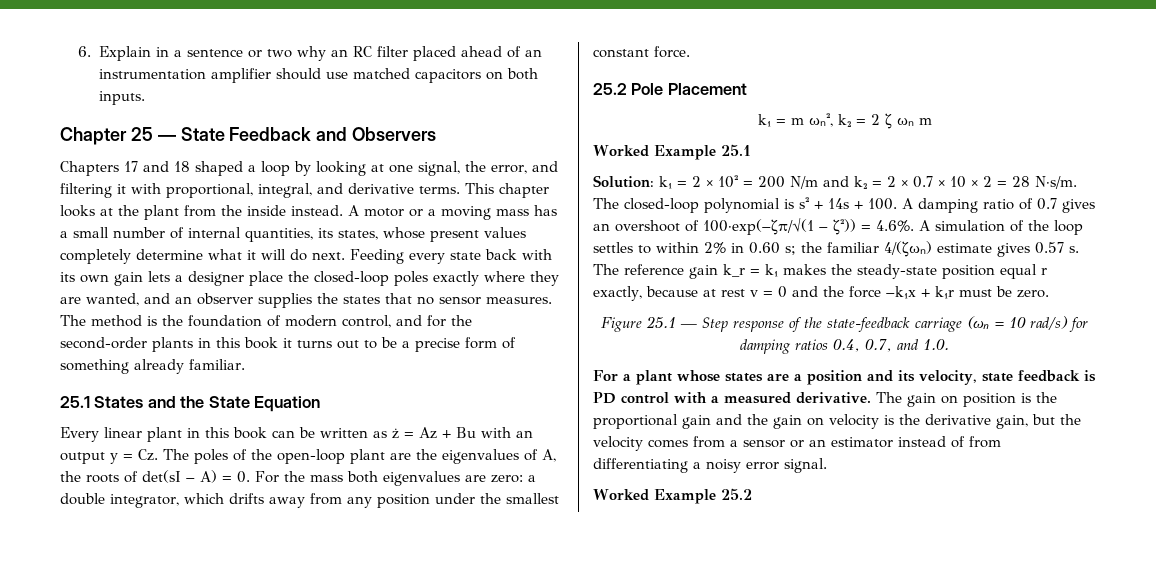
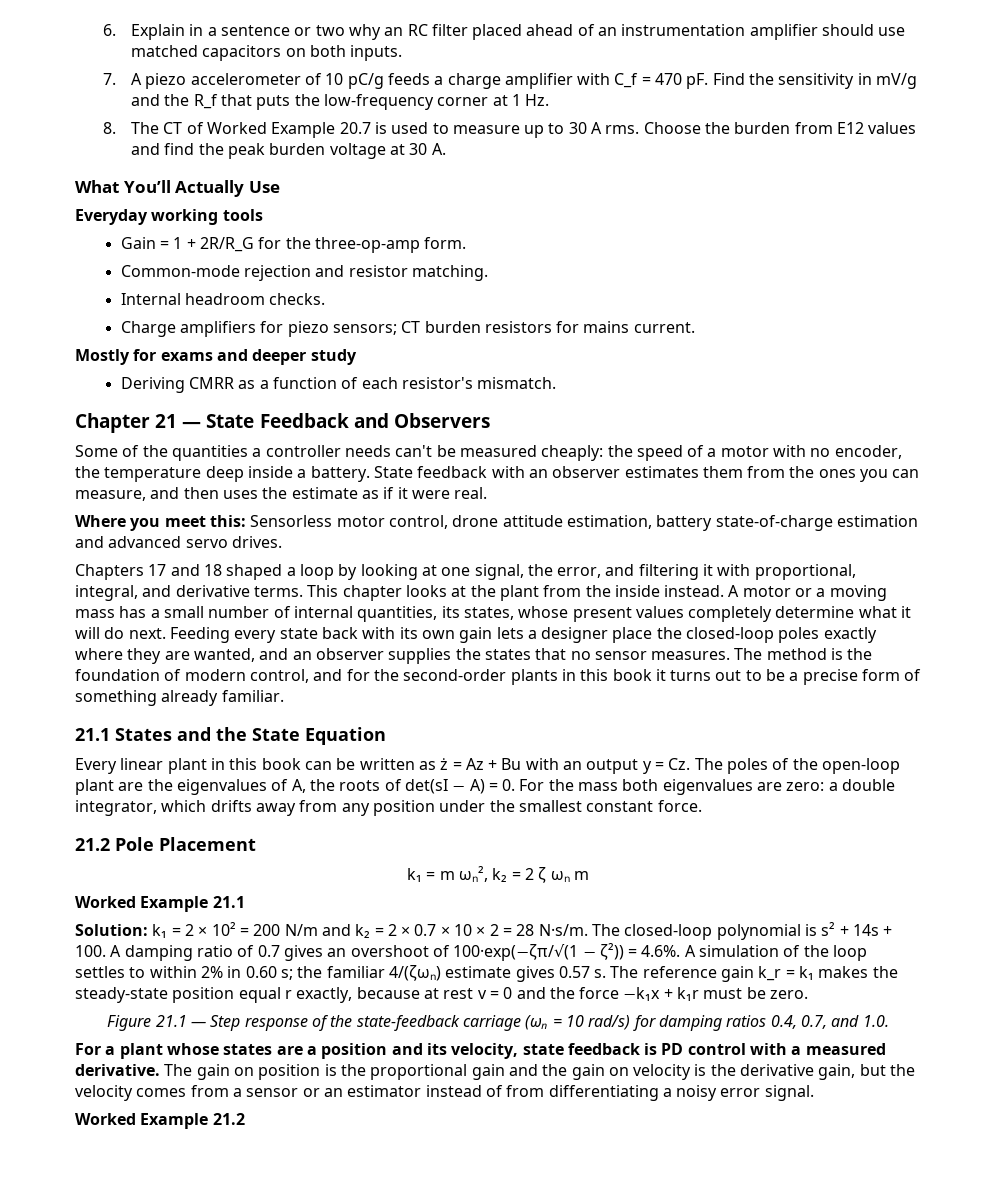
(145, 98) none -> [102,73,918,89] [130,94,550,110] [102,122,917,138] [130,143,446,159] [75,180,280,197] [75,209,263,225] [120,237,467,253] [120,265,488,281] [120,293,326,305] [120,321,695,337] [75,349,357,365] [120,377,557,393] // 7. A piezo accelerometer of 10 pC/g feeds a charge amplifier with C_f = 470 pF. Find the sensitivity in mV/g and the R_f that puts the low-frequency corner at 1 Hz. // 8. The CT of Worked Example 20.7 is used to measure up to 30 A rms. Choose the burden from E12 values and find the peak burden voltage at 30 A. // What You’ll Actually Use // Everyday working tools // Gain = 1 + 2R/R_G for the three-op-amp form. // Common-mode rejection and resistor matching. // Internal headroom checks. // Charge amplifiers for piezo sensors; CT burden resistors for mains current. // Mostly for exams and deeper study // Deriving CMRR as a function of each resistor's mismatch.
[130,127,153,141] 25 -> [155,414,178,428] 21
(437, 134) none -> [75,445,902,461] [75,466,920,482] [75,487,488,501] [75,515,918,531] [75,536,282,548] // Some of the quantities a controller needs can't be measured cheaply: the speed of a motor with no encoder, the temperature deep inside a battery. State feedback with an observer estimates them from the ones you can measure, and then uses the estimate as if it were real. // Where you meet this: Sensorless motor control, drone attitude estimation, battery state-of-charge estimation and advanced servo drives.
[60,396,90,408] 25.1 -> [75,728,110,741] 21.1
[593,83,627,95] 25.2 -> [75,838,110,851] 21.2
[720,144,751,156] 25.1 -> [212,896,245,908] 21.1
[646,316,676,329] 25.1 -> [155,1015,187,1027] 21.1
[720,488,752,500] 25.2 -> [212,1113,245,1125] 21.2

